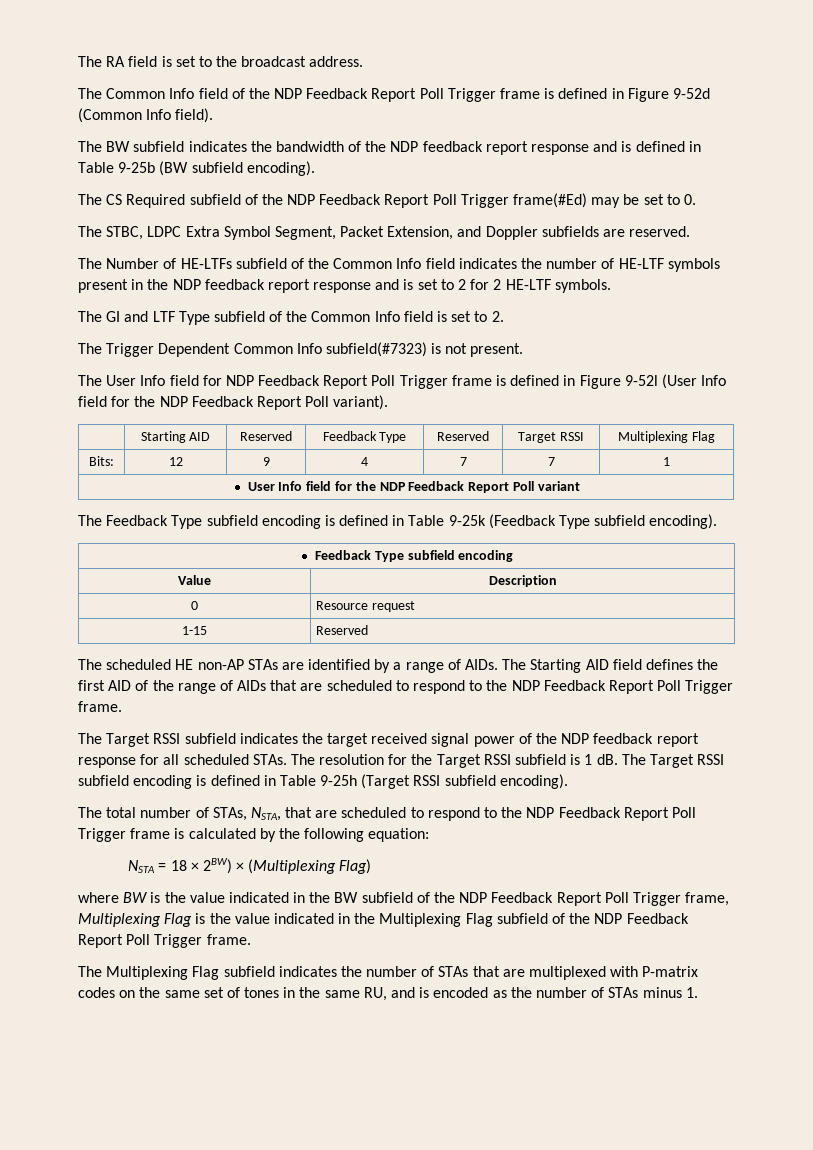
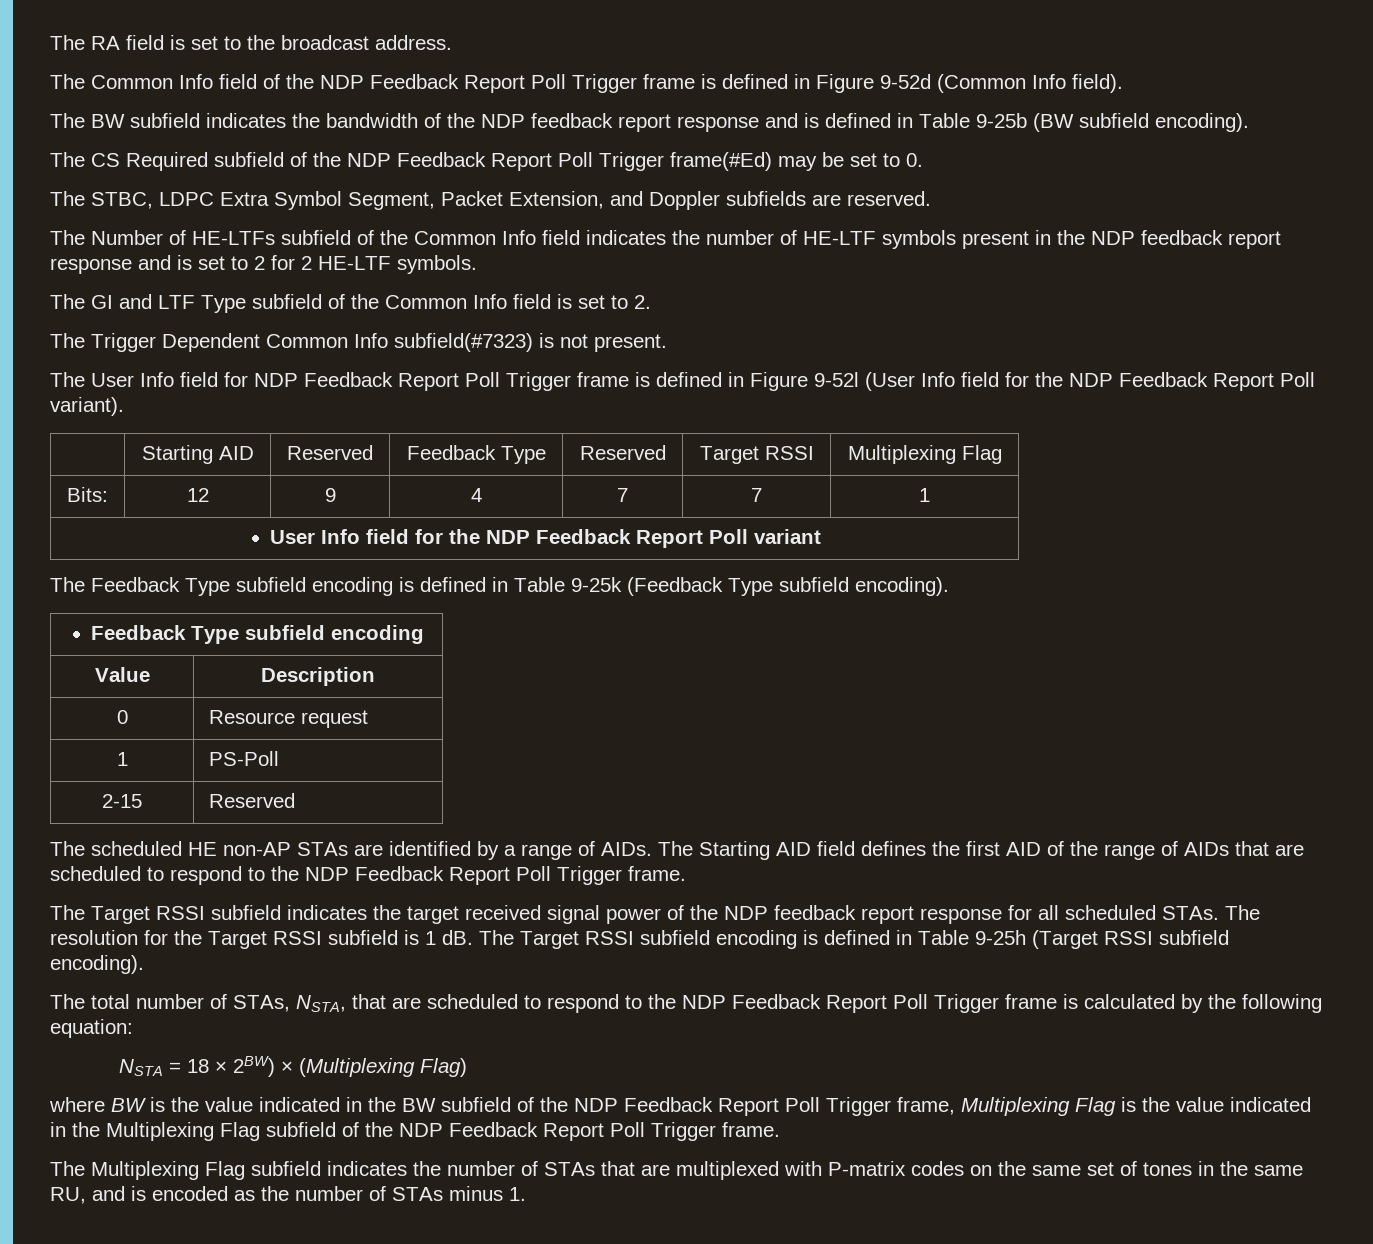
[182,626,207,635] 1-15 -> [116,752,128,766] [209,751,280,766] [102,794,142,808] 1 | PS-Poll // 2-15

